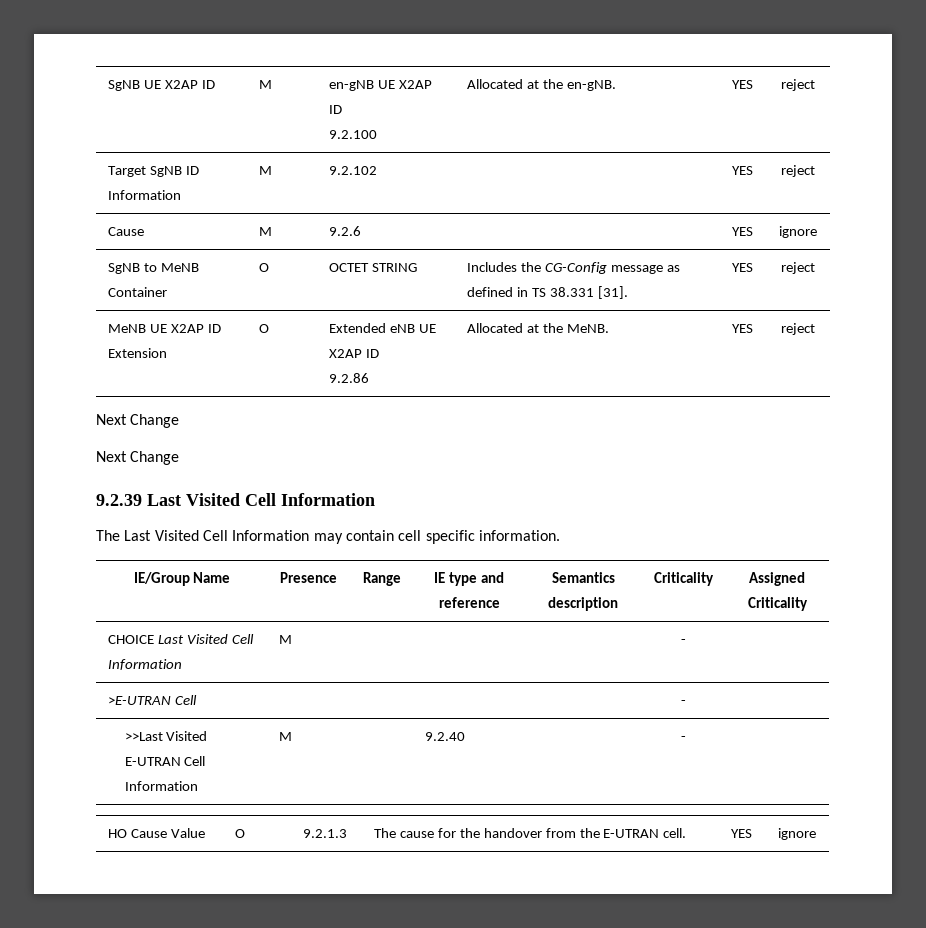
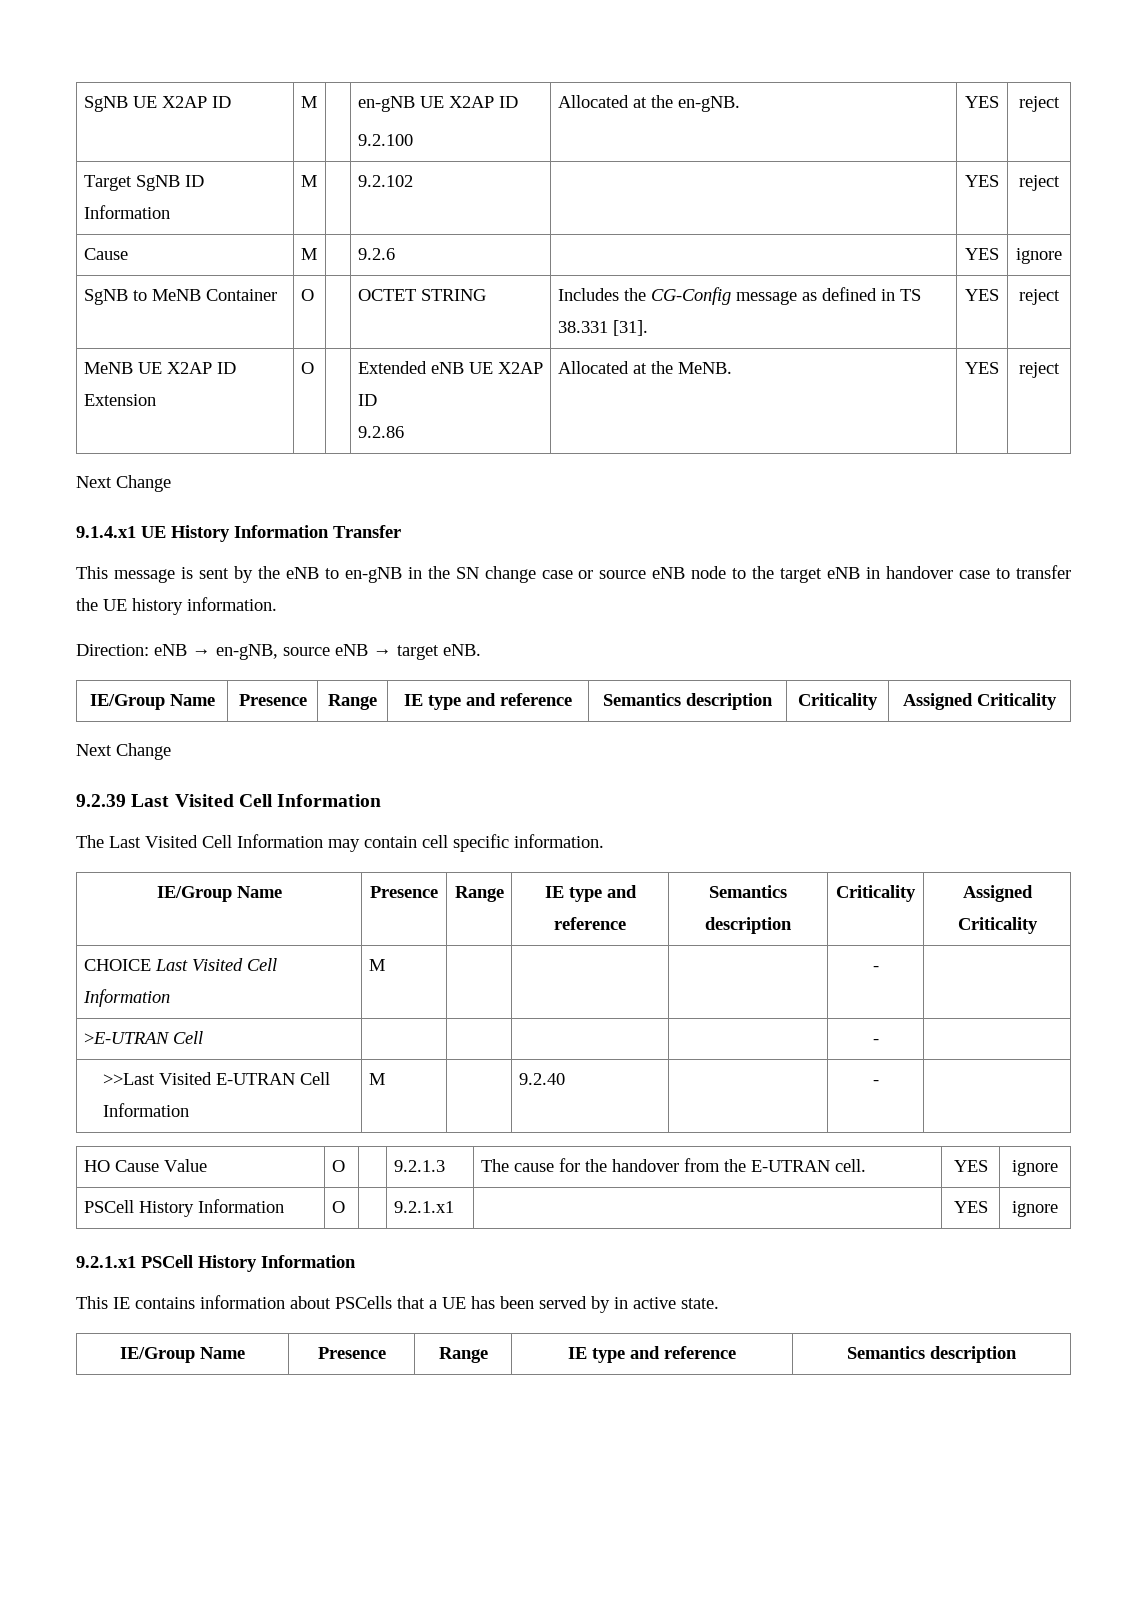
(180, 421) none -> [76,525,401,542] [76,565,1071,583] [76,597,277,615] [76,644,481,660] [89,694,215,710] [238,694,307,706] [328,694,377,710] [404,693,572,710] [603,693,773,710] [798,693,878,710] [903,693,1057,710] // 9.1.4.x1 UE History Information Transfer // This message is sent by the eNB to en-gNB in the SN change case or source eNB node to the target eNB in handover case to transfer the UE history information. // Direction: eNB → en-gNB, source eNB → target eNB. // IE/Group Name | Presence | Range | IE type and reference | Semantics description | Criticality | Assigned Criticality
(816, 834) none -> [83,1199,284,1217] [331,1201,345,1213] [393,1201,454,1213] [953,1201,988,1213] [1012,1201,1058,1217] [76,1255,356,1272] [76,1295,719,1313] [120,1347,245,1363] [317,1347,386,1359] [438,1347,488,1363] [568,1346,736,1363] [847,1346,1017,1363] // PSCell History Information | O | | 9.2.1.x1 | | YES | ignore // 9.2.1.x1 PSCell History Information // This IE contains information about PSCells that a UE has been served by in active state. // IE/Group Name | Presence | Range | IE type and reference | Semantics description

